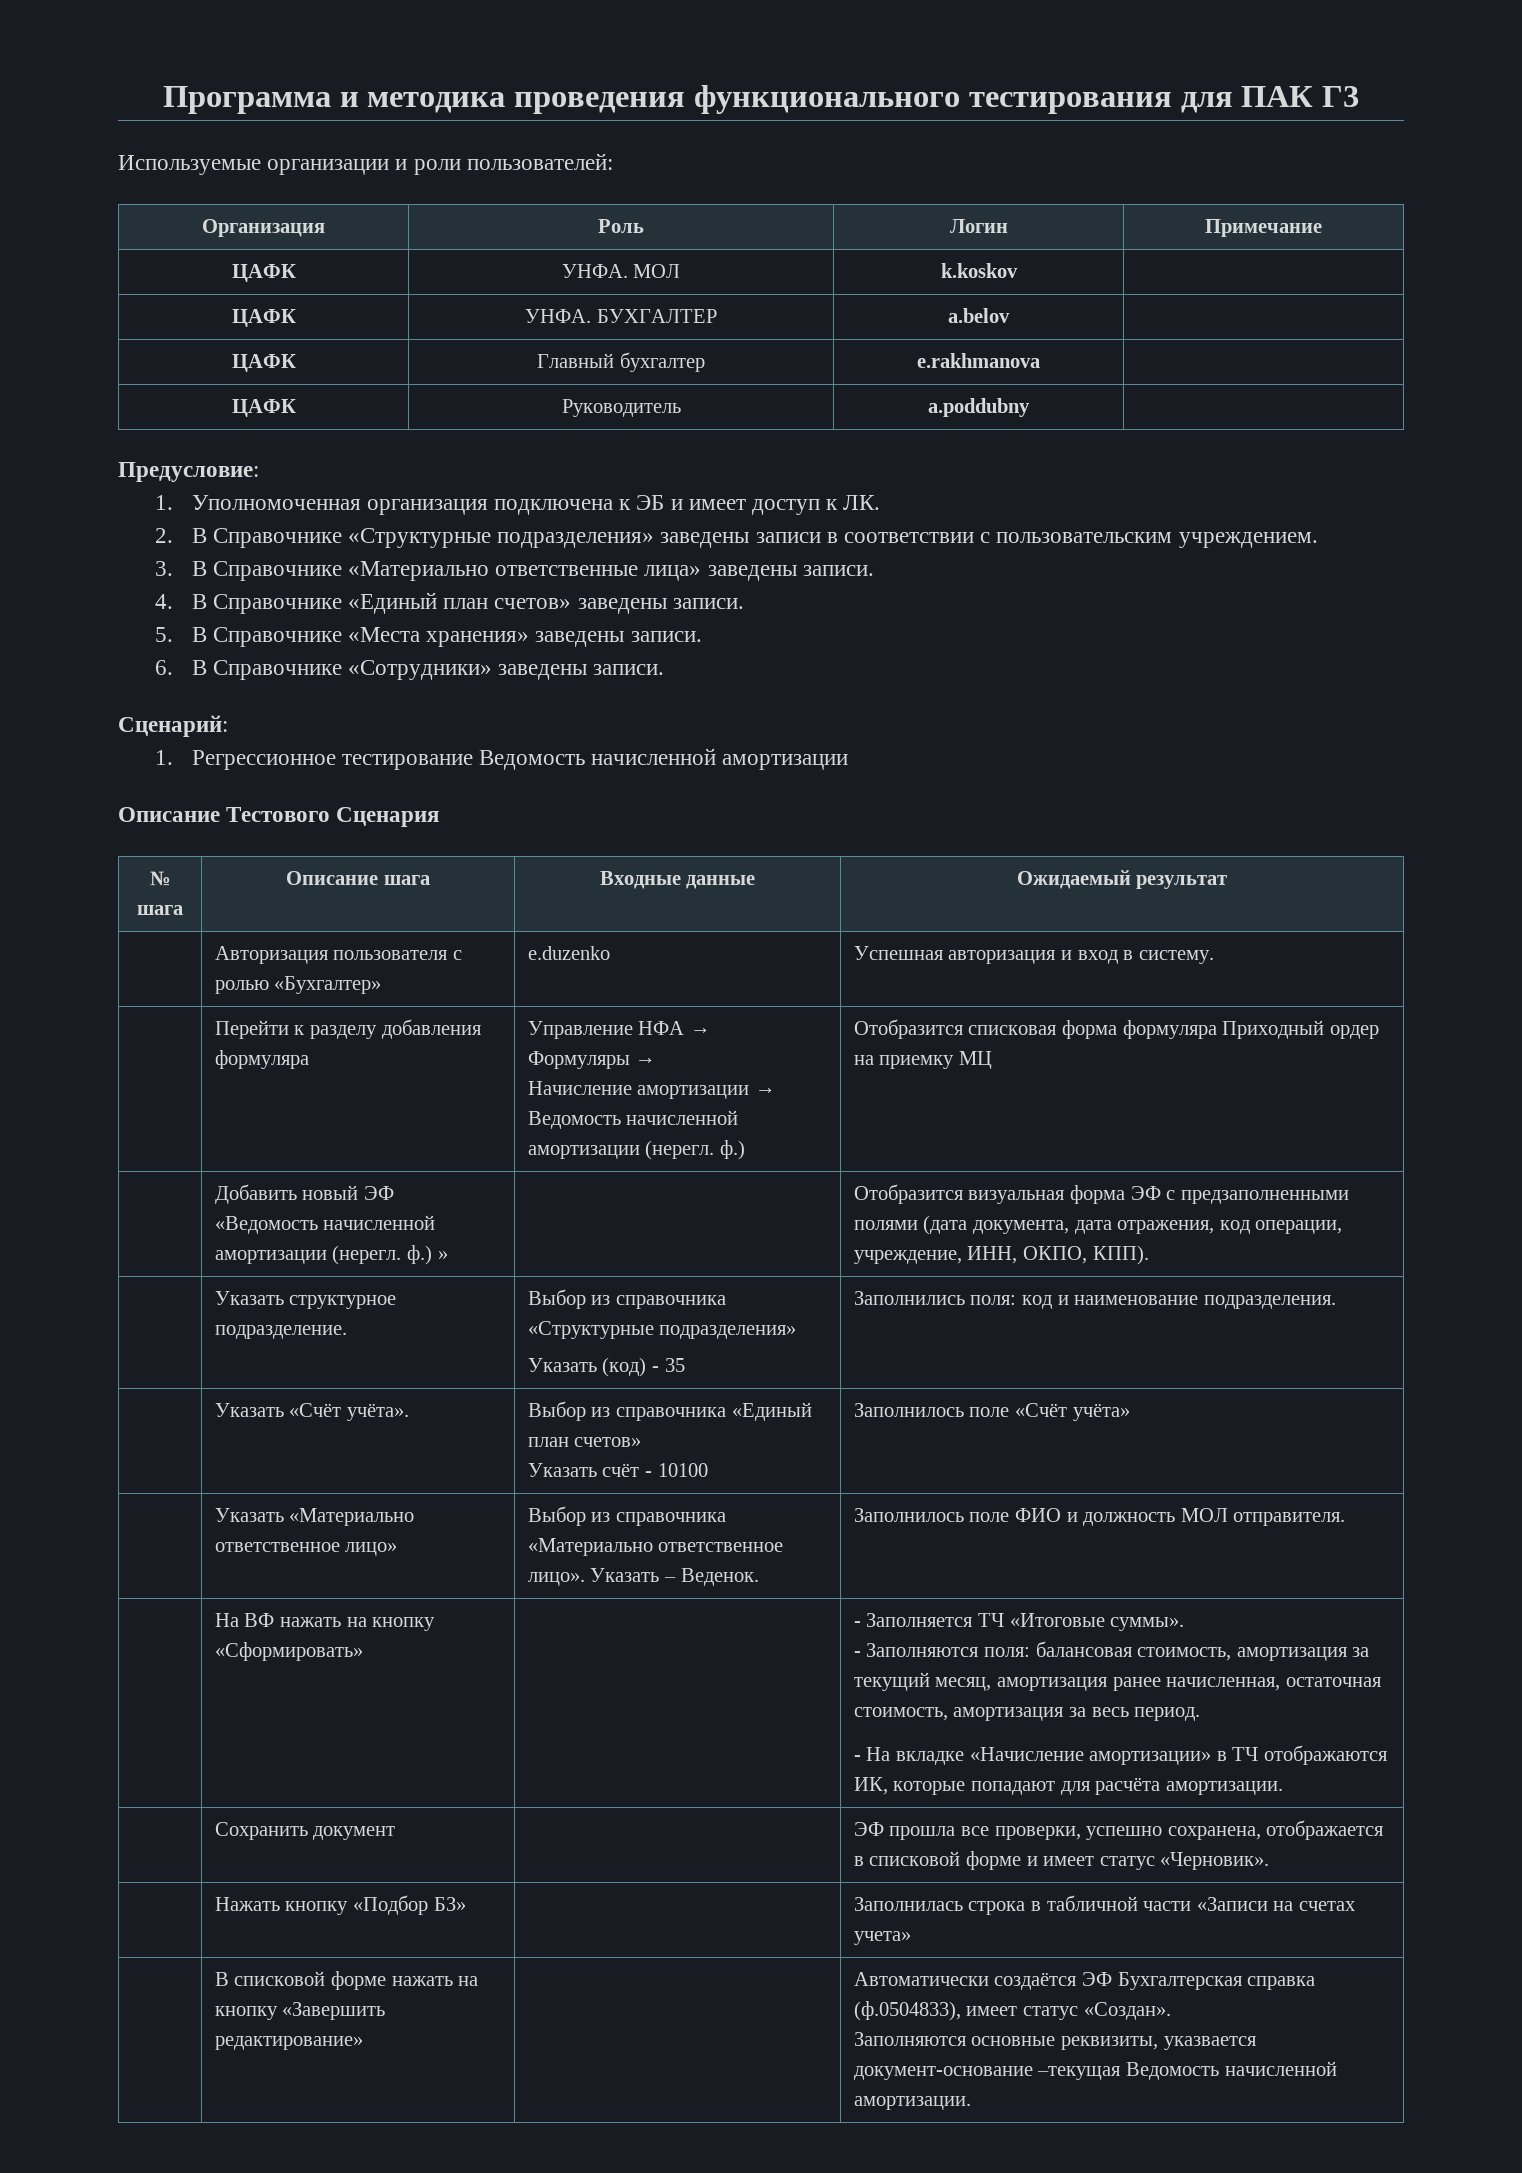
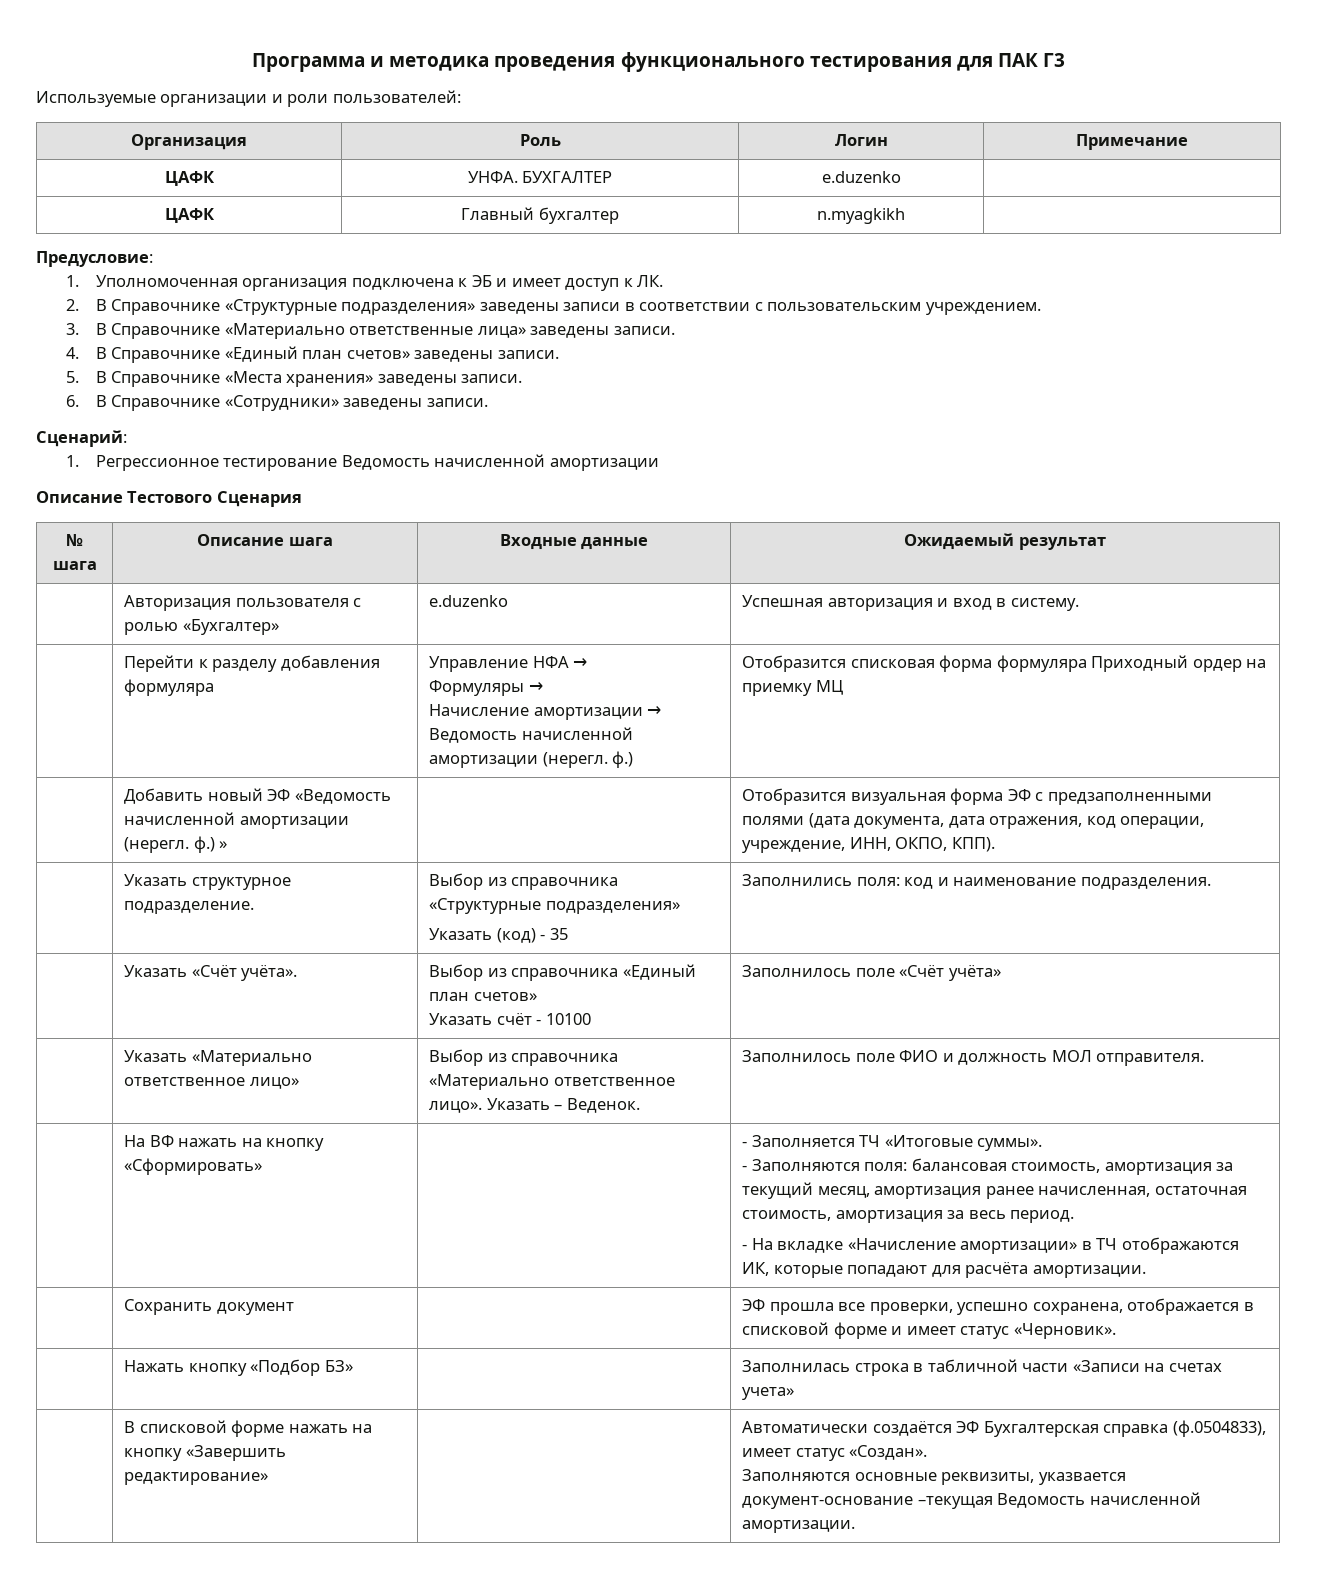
[231,264,296,282] [561,264,681,278] [940,263,1018,278] // ЦАФК | УНФА. МОЛ | k.koskov | -> (1188, 142) none
[948,308,1010,323] a.belov -> [821,171,901,183] e.duzenko
[917,353,1040,368] [231,399,296,417] [561,399,681,417] [928,398,1030,417] e.rakhmanova | // ЦАФК | Руководитель | a.poddubny -> [817,208,906,224] n.myagkikh

